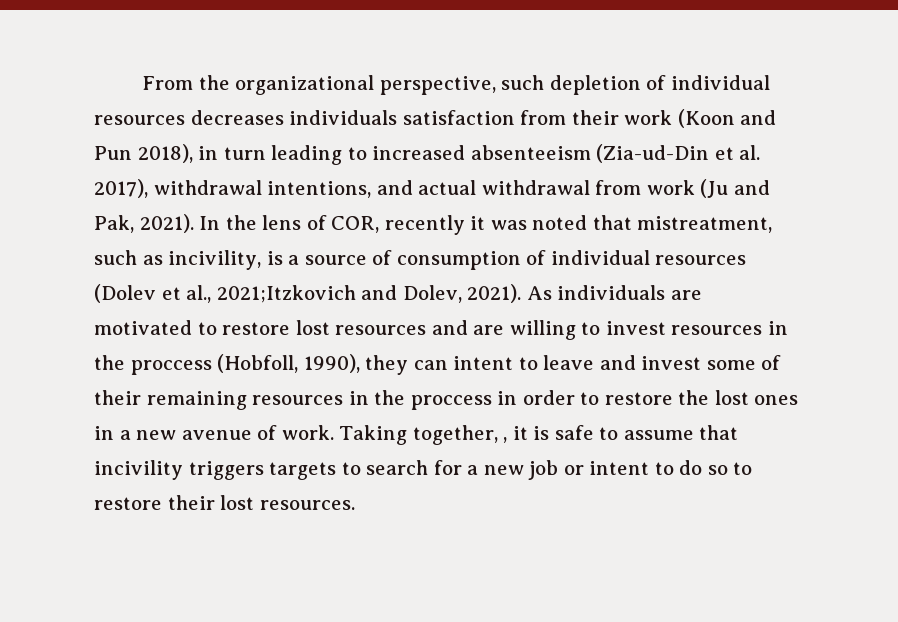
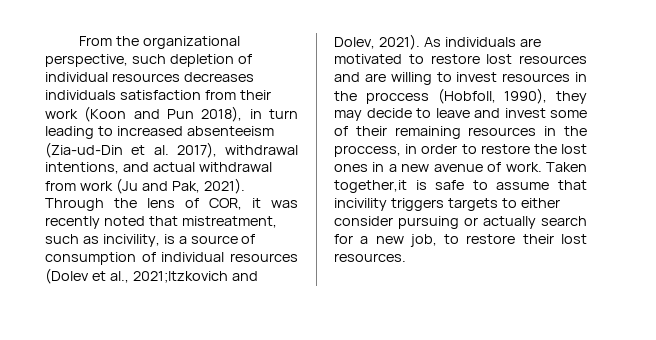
[199,216,221,230] In -> [45,198,104,211] Through
[384,215,465,235] recently -> (242, 204) none
(527, 225) none -> [45,216,100,229] recently
[413,356,514,370] can intent -> [334,108,412,121] may decide
[410,395,492,410] proccess -> [334,145,401,157] proccess,
[339,425,528,445] Taking together, , it -> [546,162,587,172] [334,180,407,193] Taken together,it
[366,460,728,480] search for a new job or intent to do so -> [520,198,560,208] [334,216,587,229] [334,234,437,247] either consider pursuing or actually search for a new job,

